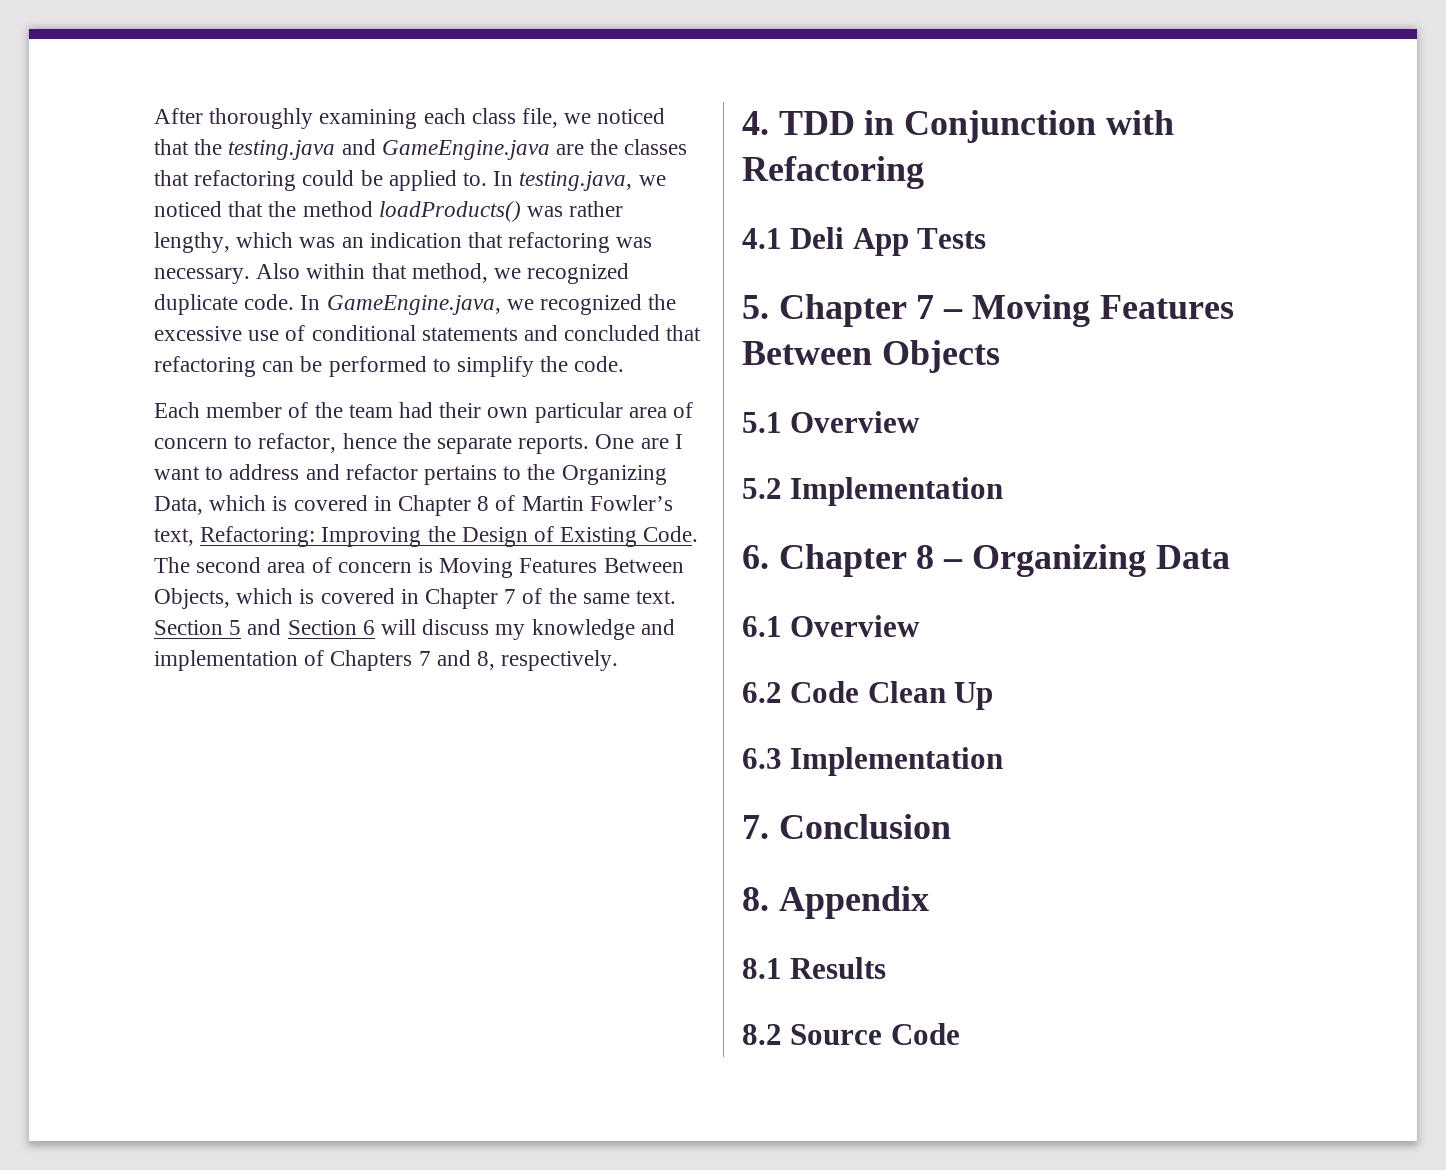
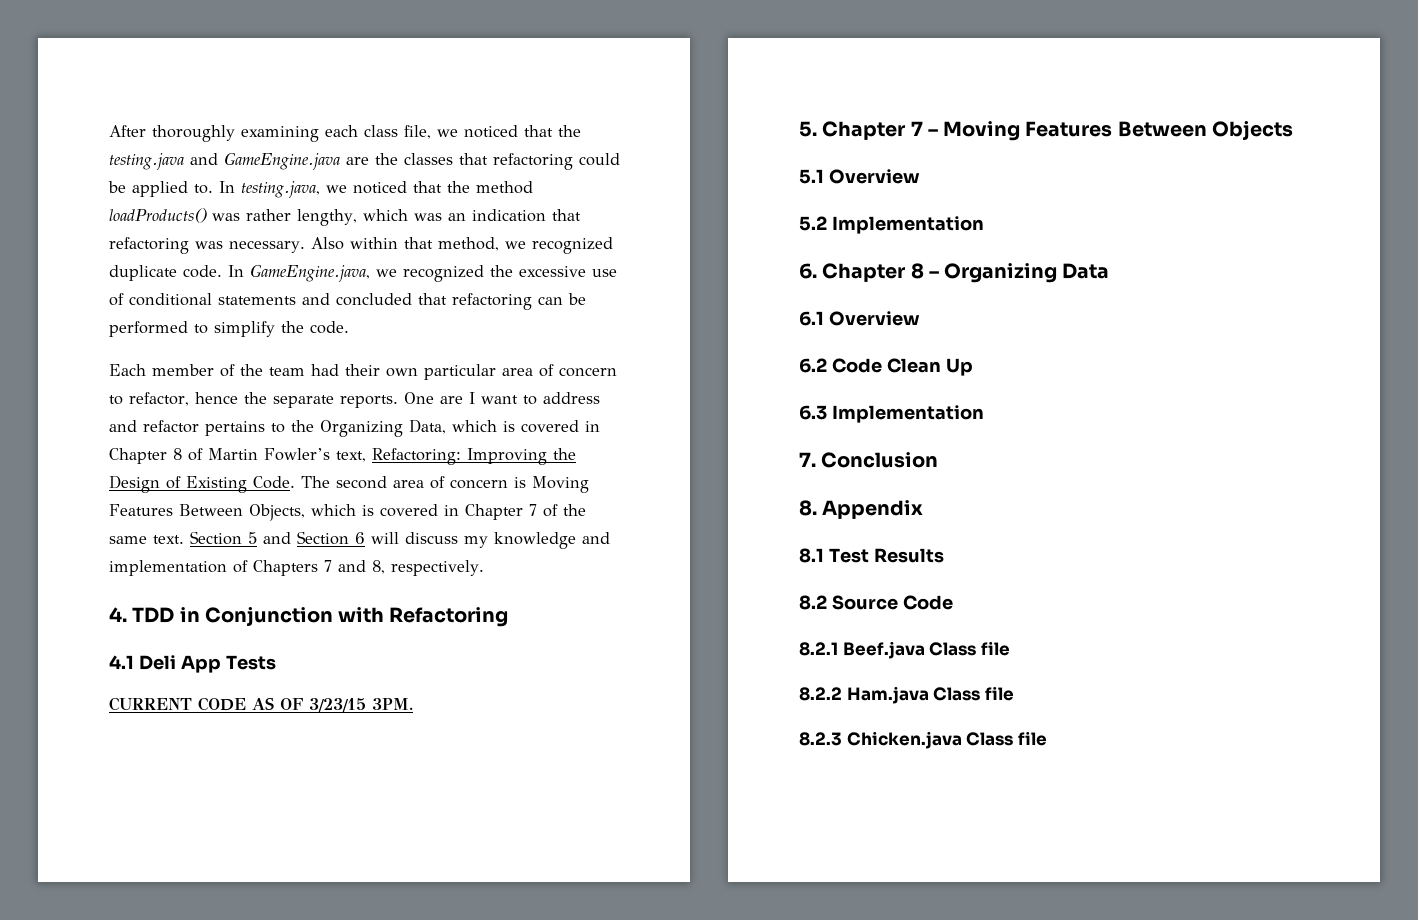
(987, 238) none -> [109,697,413,712] // CURRENT CODE AS OF 3/23/15 3PM.
(782, 968) none -> [828,548,869,563] Test
(960, 1034) none -> [799,641,1010,659] [799,686,1014,704] [799,731,1047,749] // 8.2.1 Beef.java Class file // 8.2.2 Ham.java Class file // 8.2.3 Chicken.java Class file

